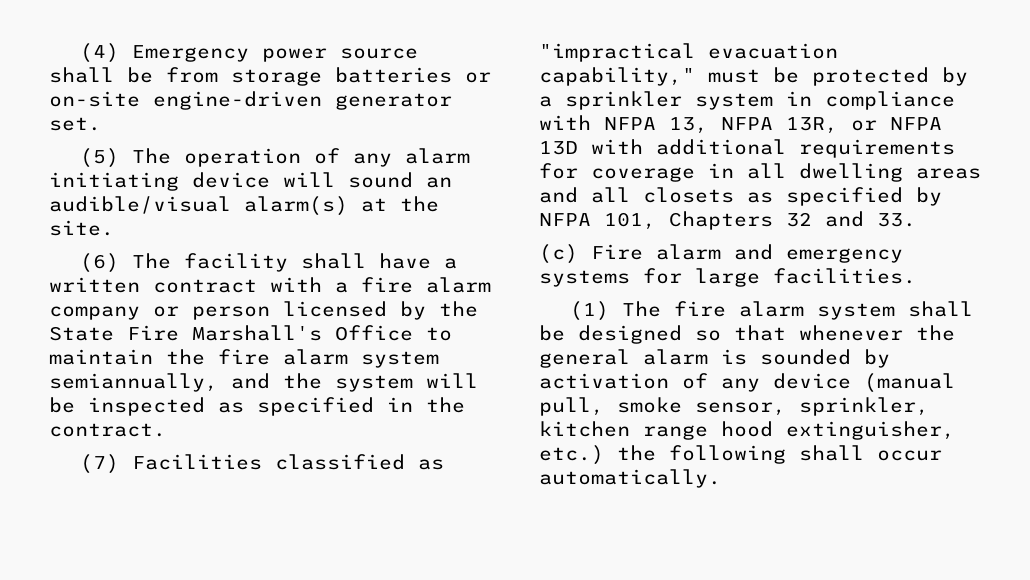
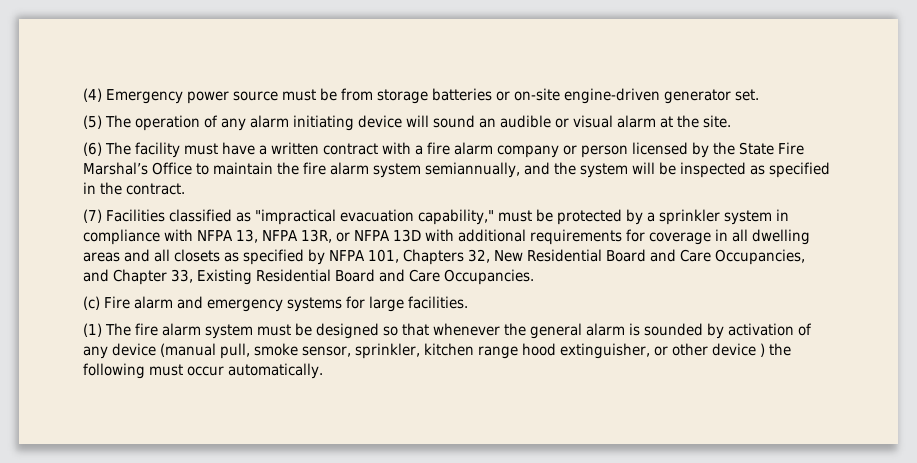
[49,67,114,83] shall -> [282,89,316,101] must
[49,196,348,216] audible/visual alarm(s) -> [500,115,656,128] audible or visual alarm
[301,253,367,269] shall -> [184,143,218,155] must
[192,325,322,341] Marshall's -> [83,162,148,175] Marshal’s
[786,211,916,227] 32 and 33. -> [467,249,805,265] [83,269,534,285] 32, New Residential Board and Care Occupancies, and Chapter 33, Existing Residential Board and Care Occupancies.
[908,301,974,317] shall -> [257,324,291,336] must
[539,445,604,465] etc.) -> [654,343,765,357] or other device )
[799,445,864,461] shall -> [149,364,183,376] must

